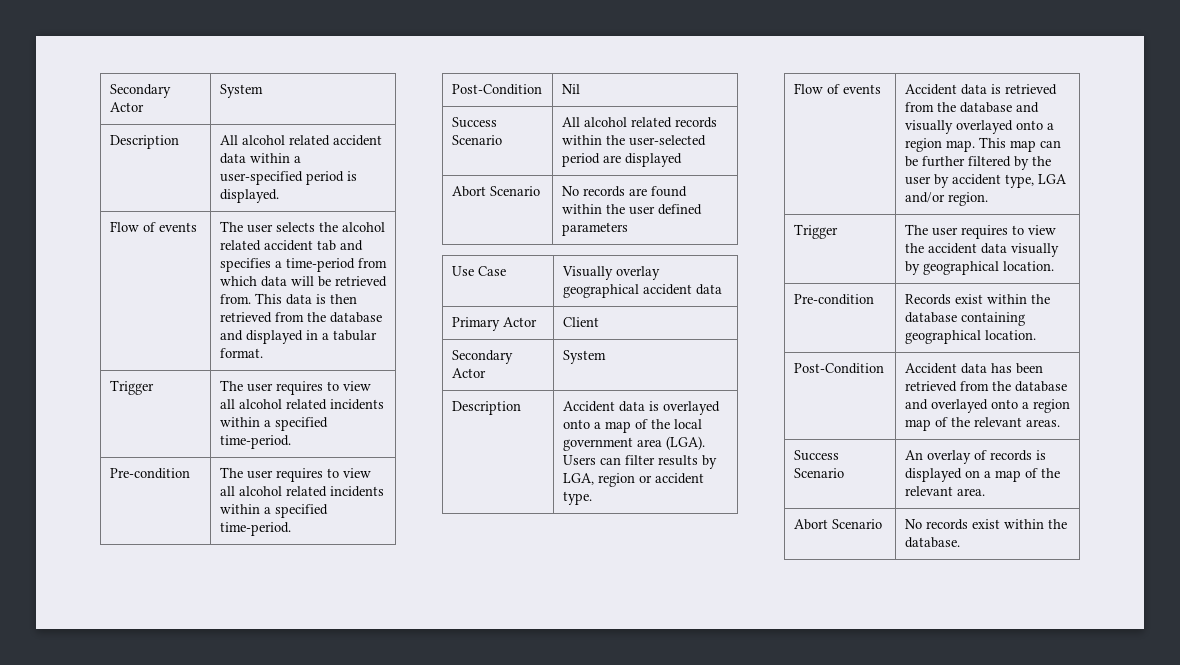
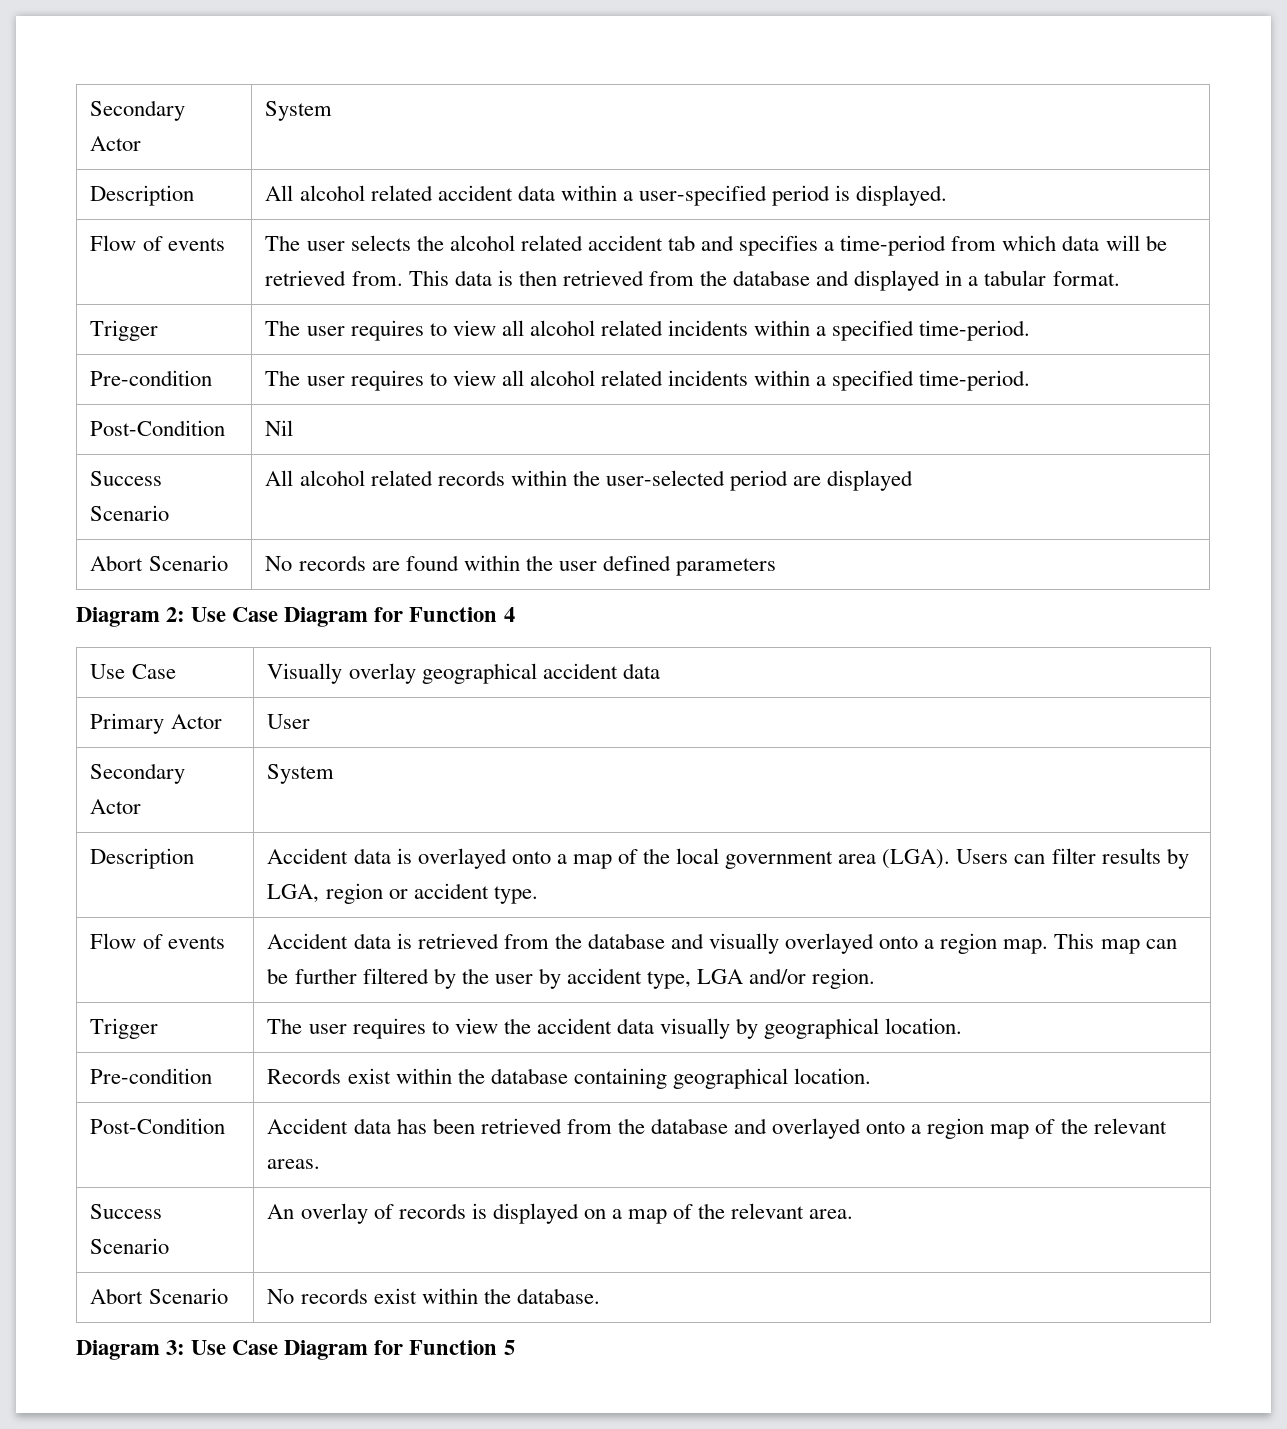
(628, 229) none -> [76,607,515,627] // Diagram 2: Use Case Diagram for Function 4
[562,317,599,327] Client -> [267,714,311,729] User
(960, 542) none -> [76,1340,515,1360] // Diagram 3: Use Case Diagram for Function 5

